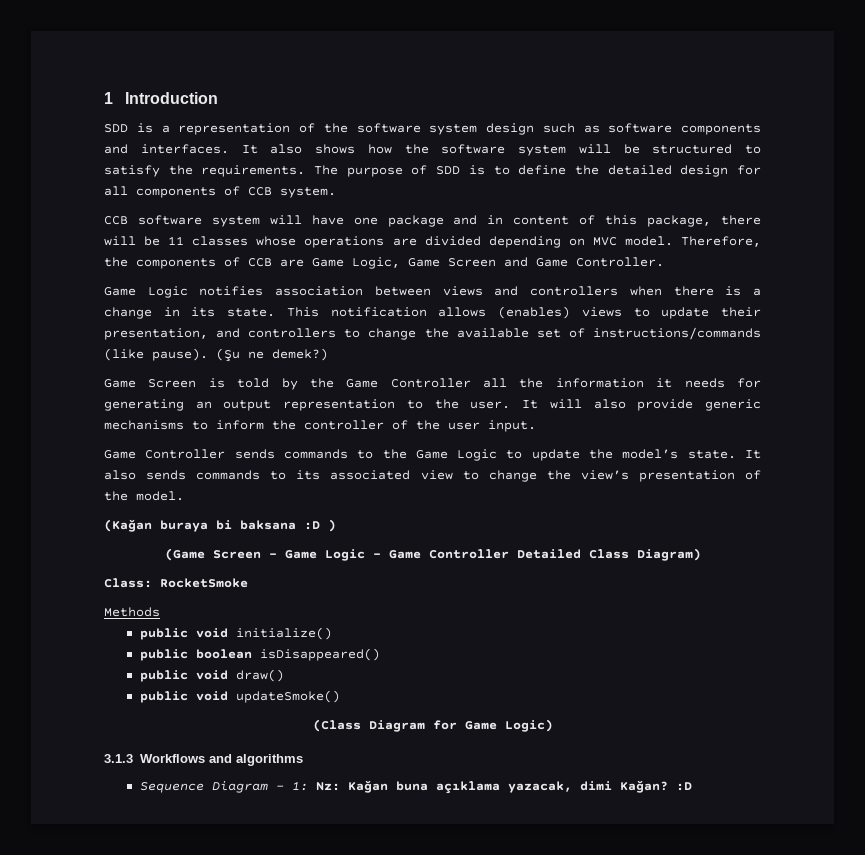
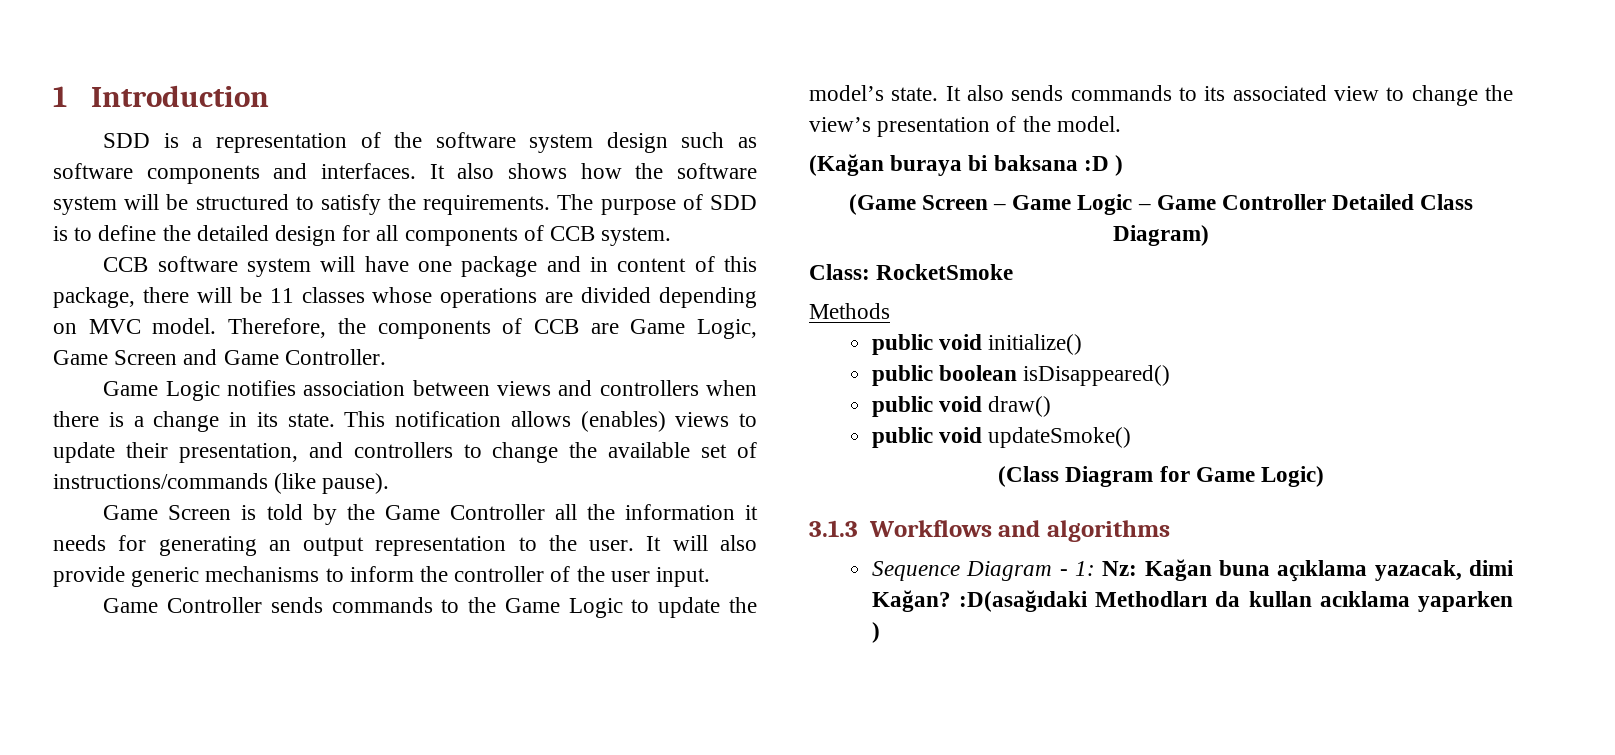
[216,348,328,362] (Şu ne demek?) -> (390, 483) none
[675,782,692,791] :D -> [959,590,1513,612] [871,622,880,643] :D(asağıdaki Methodları da kullan acıklama yaparken )

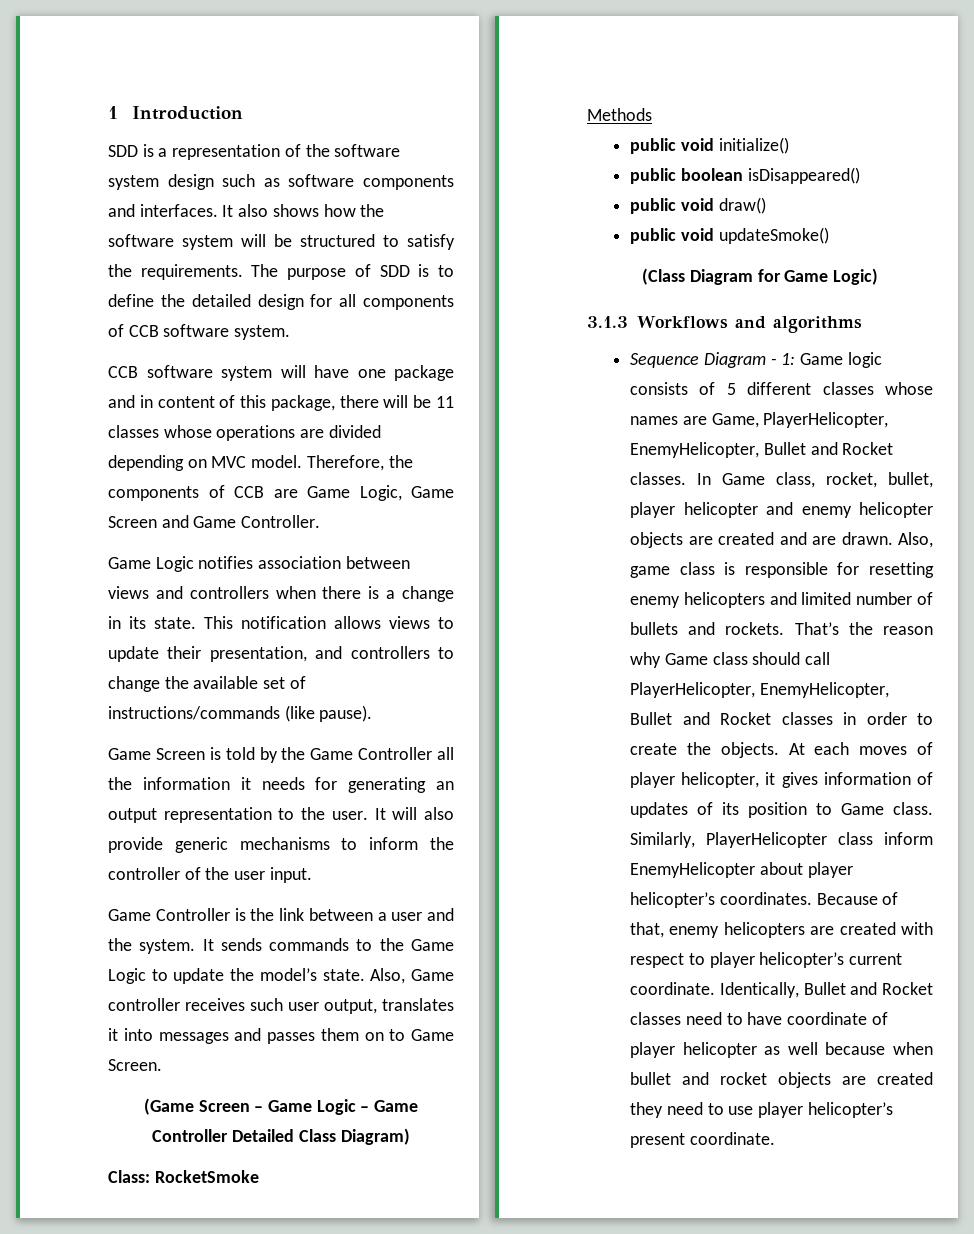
(596, 233) none -> [163,324,230,337] software
[580,411,666,432] (enables) -> (381, 622) none
(263, 605) none -> [234,908,454,921] [108,938,214,954] is the link between a user and the system. It
[945,85,1513,106] [809,116,1121,137] [809,154,1124,176] It also sends commands to its associated view to change the view’s presentation of the model. // (Kağan buraya bi baksana :D ) -> [370,968,455,984] [108,998,454,1014] [108,1028,454,1044] [108,1059,162,1071] Also, Game controller receives such user output, translates it into messages and passes them on to Game Screen.
[1102,559,1514,582] [871,590,1513,612] [871,622,880,643] Nz: Kağan buna açıklama yazacak, dimi Kağan? :D(asağıdaki Methodları da kullan acıklama yaparken ) -> [799,352,882,368] [630,382,933,395] [630,412,889,428] [630,442,894,458] [630,472,933,488] [630,502,933,518] [630,532,933,548] [630,562,934,578] [630,592,933,608] [630,622,933,635] [630,652,830,668] [630,682,889,698] [630,712,933,725] [630,742,933,758] [630,772,933,788] [630,802,933,818] [630,832,933,848] [630,862,853,878] [630,892,899,908] [630,922,933,938] [630,952,902,968] [630,982,933,998] [630,1012,888,1025] [630,1042,933,1058] [630,1072,933,1088] [630,1102,893,1118] [630,1132,775,1148] Game logic consists of 5 different classes whose names are Game, PlayerHelicopter, EnemyHelicopter, Bullet and Rocket classes. In Game class, rocket, bullet, player helicopter and enemy helicopter objects are created and are drawn. Also, game class is responsible for resetting enemy helicopters and limited number of bullets and rockets. That’s the reason why Game class should call PlayerHelicopter, EnemyHelicopter, Bullet and Rocket classes in order to create the objects. At each moves of player helicopter, it gives information of updates of its position to Game class. Similarly, PlayerHelicopter class inform EnemyHelicopter about player helicopter’s coordinates. Because of that, enemy helicopters are created with respect to player helicopter’s current coordinate. Identically, Bullet and Rocket classes need to have coordinate of player helicopter as well because when bullet and rocket objects are created they need to use player helicopter’s present coordinate.

